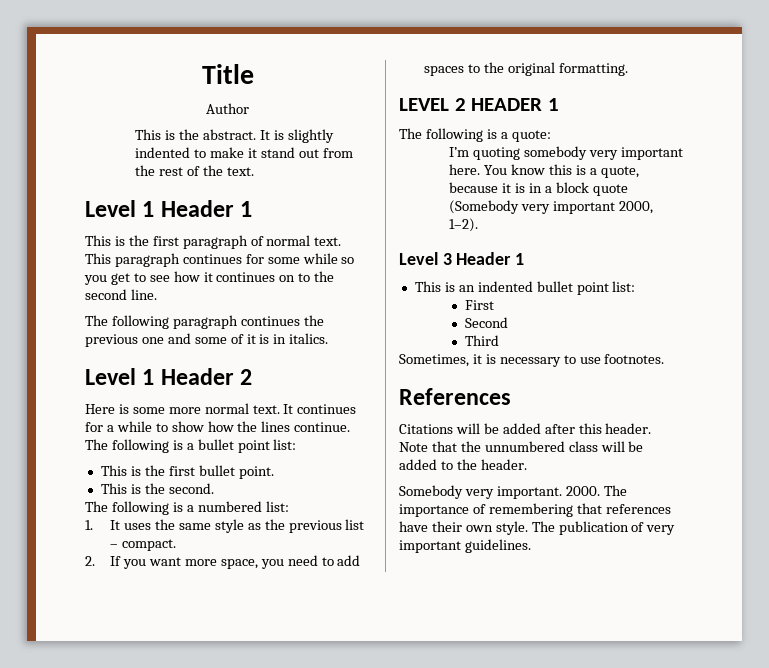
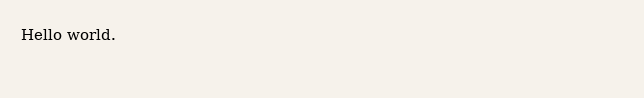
[201,64,254,84] [206,103,249,114] [135,129,334,143] [135,147,353,158] [135,165,254,176] [85,200,253,217] [85,235,342,249] [85,253,355,267] [84,271,335,285] [85,289,157,300] [85,315,324,329] [85,333,329,347] [85,368,253,385] [85,403,357,414] [85,421,351,432] [85,439,297,453] [100,465,274,479] [100,483,214,494] [85,501,289,515] [85,519,365,533] [110,539,177,551] [85,555,361,569] [424,62,628,76] [399,98,559,111] [399,128,551,142] [449,146,683,160] [449,164,639,178] [449,182,628,196] [449,200,654,214] [449,218,479,232] [399,252,525,265] [414,281,636,295] [465,300,495,310] [465,317,509,328] [465,335,500,346] [399,354,665,367] [399,388,511,405] [399,423,652,434] [399,441,644,452] [399,459,527,470] [399,485,627,499] [399,503,671,517] [399,521,676,535] [399,539,531,553] Title // Author // This is the abstract. It is slightly indented to make it stand out from the rest of the text. // Level 1 Header 1 // This is the first paragraph of normal text. This paragraph continues for some while so you get to see how it continues on to the second line. // The following paragraph continues the previous one and some of it is in italics. // Level 1 Header 2 // Here is some more normal text. It continues for a while to show how the lines continue. The following is a bullet point list: // This is the first bullet point. // This is the second. // The following is a numbered list: // 1. It uses the same style as the previous list – compact. // 2. If you want more space, you need to add spaces to the original formatting. // LEVEL 2 HEADER 1 // The following is a quote: // I’m quoting somebody very important here. You know this is a quote, because it is in a block quote (Somebody very important 2000, 1–2). // Level 3 Header 1 // This is an indented bullet point list: // First // Second // Third // Sometimes, it is necessary to use footnotes. // References // Citations will be added after this header. Note that the unnumbered class will be added to the header. // Somebody very important. 2000. The importance of remembering that references have their own style. The publication of very important guidelines. -> [21,29,116,40] Hello world.

